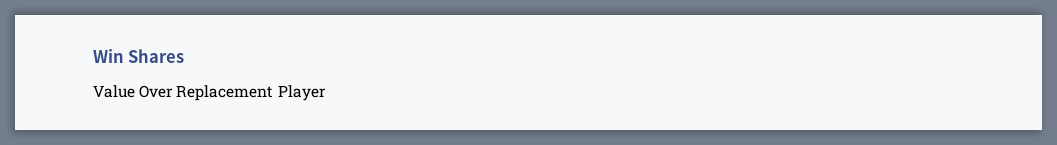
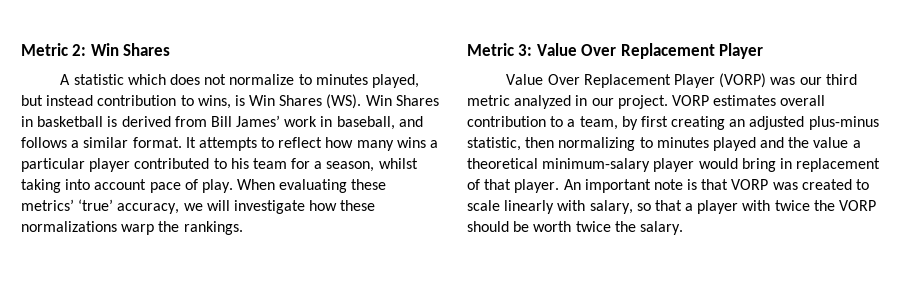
(93, 56) none -> [21,43,87,56] Metric 2:
[93,85,326,101] Value Over Replacement Player -> [60,74,419,88] [21,94,439,109] [21,115,423,130] [21,137,439,151] [21,158,418,172] [21,179,387,193] [21,199,376,214] [21,221,243,235] [467,43,764,59] [506,73,857,88] [467,95,826,109] [467,116,879,130] [467,137,861,151] [467,158,881,172] [467,179,870,193] [467,200,877,214] [467,221,683,235] A statistic which does not normalize to minutes played, but instead contribution to wins, is Win Shares (WS). Win Shares in basketball is derived from Bill James’ work in baseball, and follows a similar format. It attempts to reflect how many wins a particular player contributed to his team for a season, whilst taking into account pace of play. When evaluating these metrics’ ‘true’ accuracy, we will investigate how these normalizations warp the rankings. // Metric 3: Value Over Replacement Player // Value Over Replacement Player (VORP) was our third metric analyzed in our project. VORP estimates overall contribution to a team, by first creating an adjusted plus-minus statistic, then normalizing to minutes played and the value a theoretical minimum-salary player would bring in replacement of that player. An important note is that VORP was created to scale linearly with salary, so that a player with twice the VORP should be worth twice the salary.

